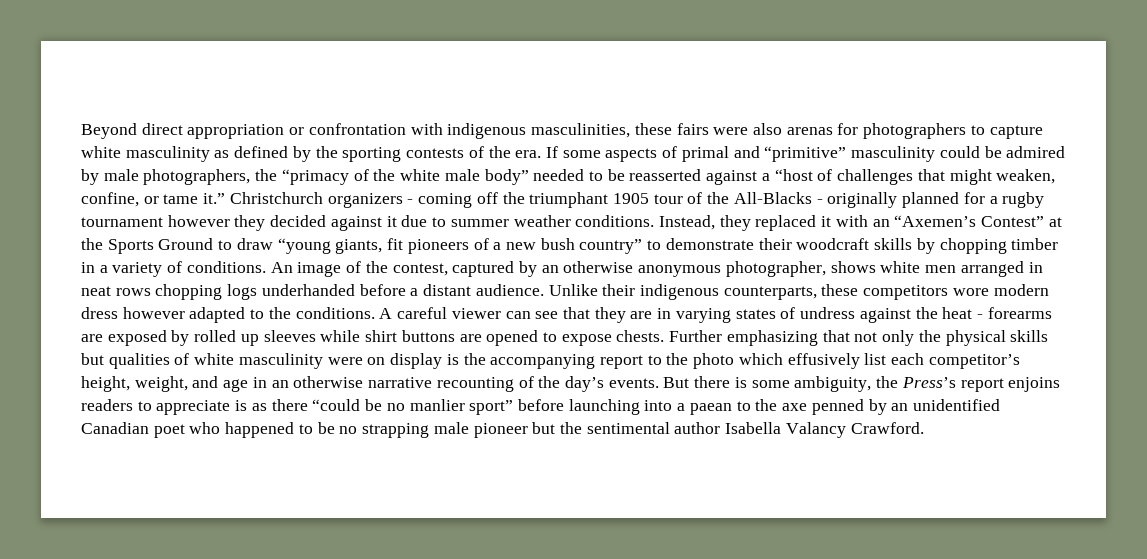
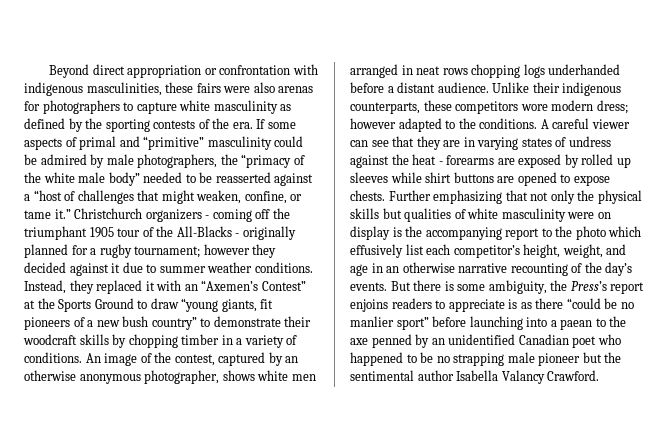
[81,217,163,227] tournament -> [134,246,201,258] tournament;
[81,307,118,319] dress -> [596,100,628,114] dress;

